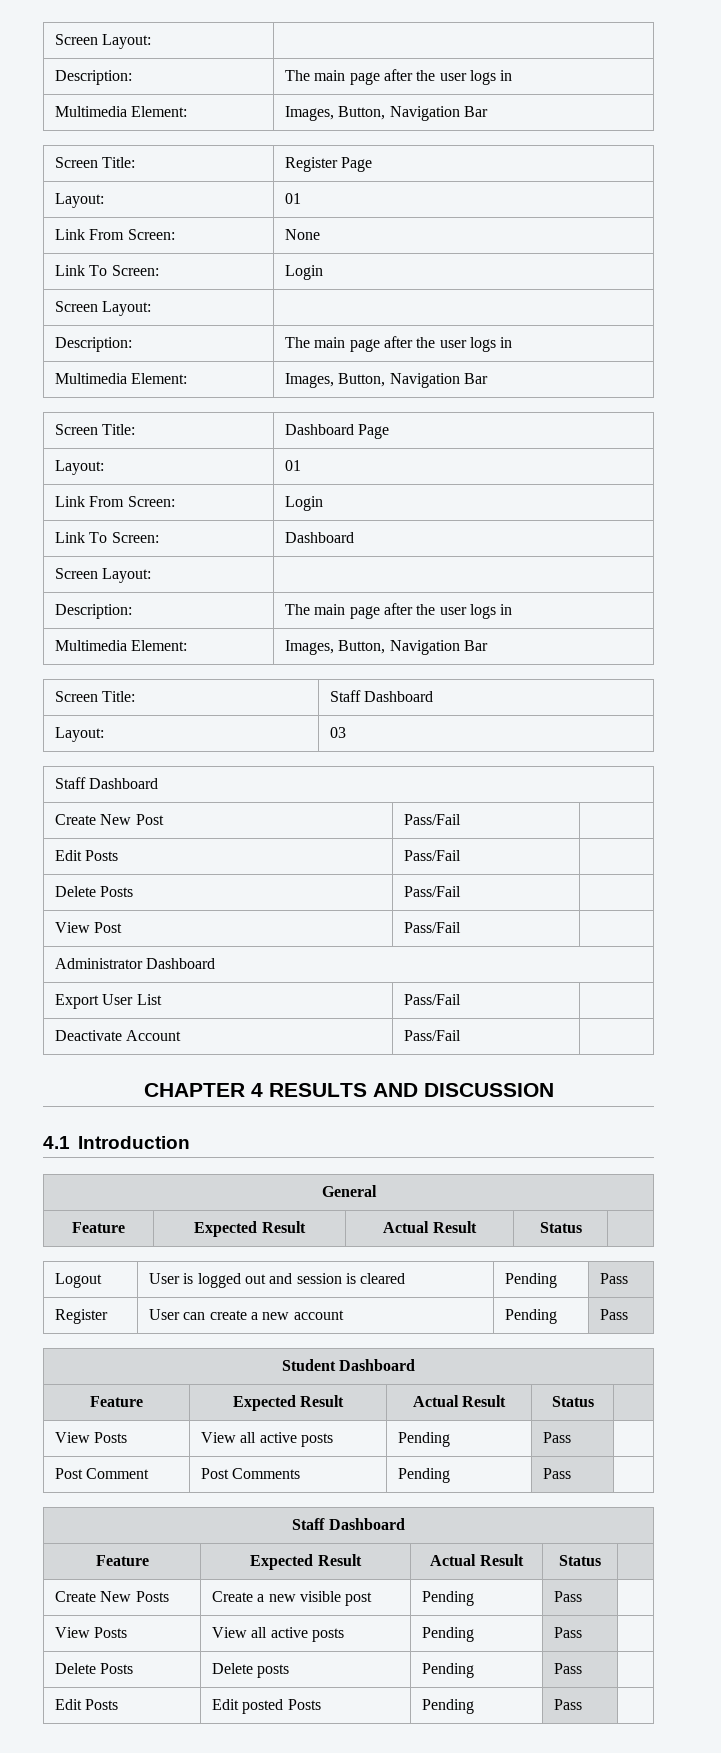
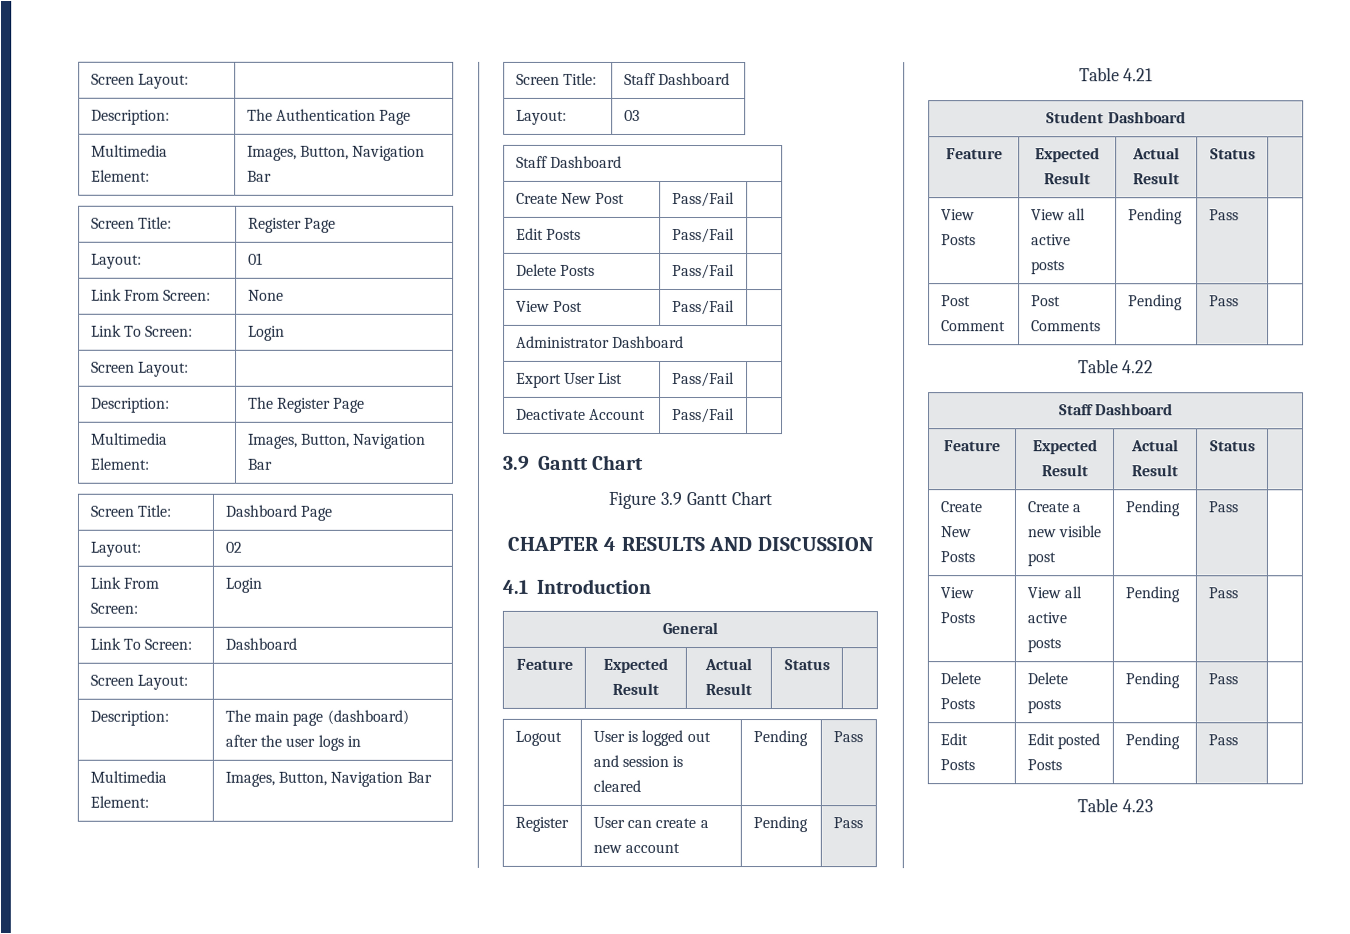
[54,34,152,49] [54,70,132,85] [284,69,513,85] Screen Layout: | // Description: | The main page after the user logs in -> [90,73,190,89] [90,109,170,125] [246,108,412,125] Screen Layout: | // Description: | The Authentication Page
[314,336,513,352] main page after the user logs in -> [277,397,366,413] Register Page
[284,460,301,471] 01 -> [224,541,242,553] 02
(380, 612) none -> [326,709,409,725] (dashboard)
(461, 1035) none -> [502,454,645,470] [608,491,772,509] // 3.9 Gantt Chart // Figure 3.9 Gantt Chart
(628, 1314) none -> [1078,67,1154,82] // Table 4.21
(571, 1473) none -> [1077,359,1155,374] // Table 4.22
(582, 1704) none -> [1077,798,1153,813] // Table 4.23

